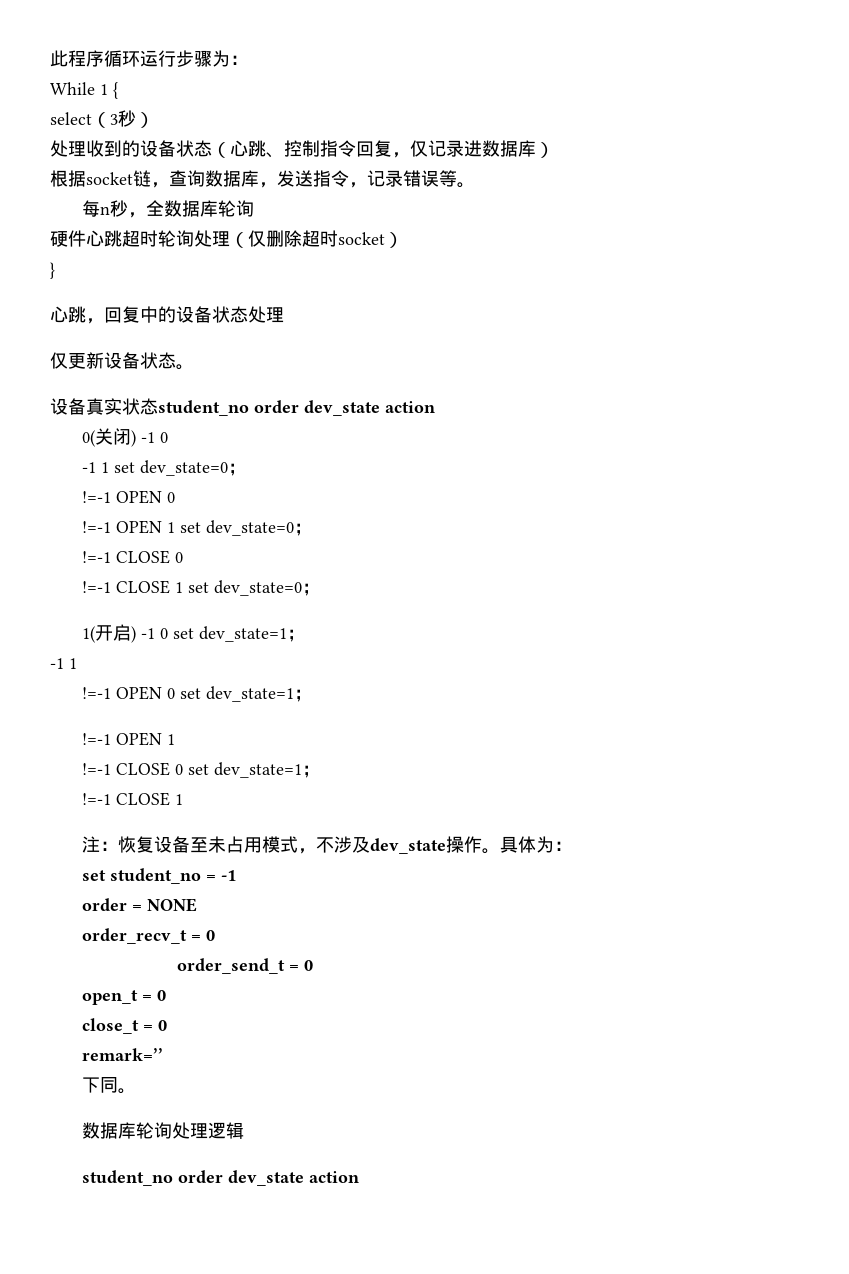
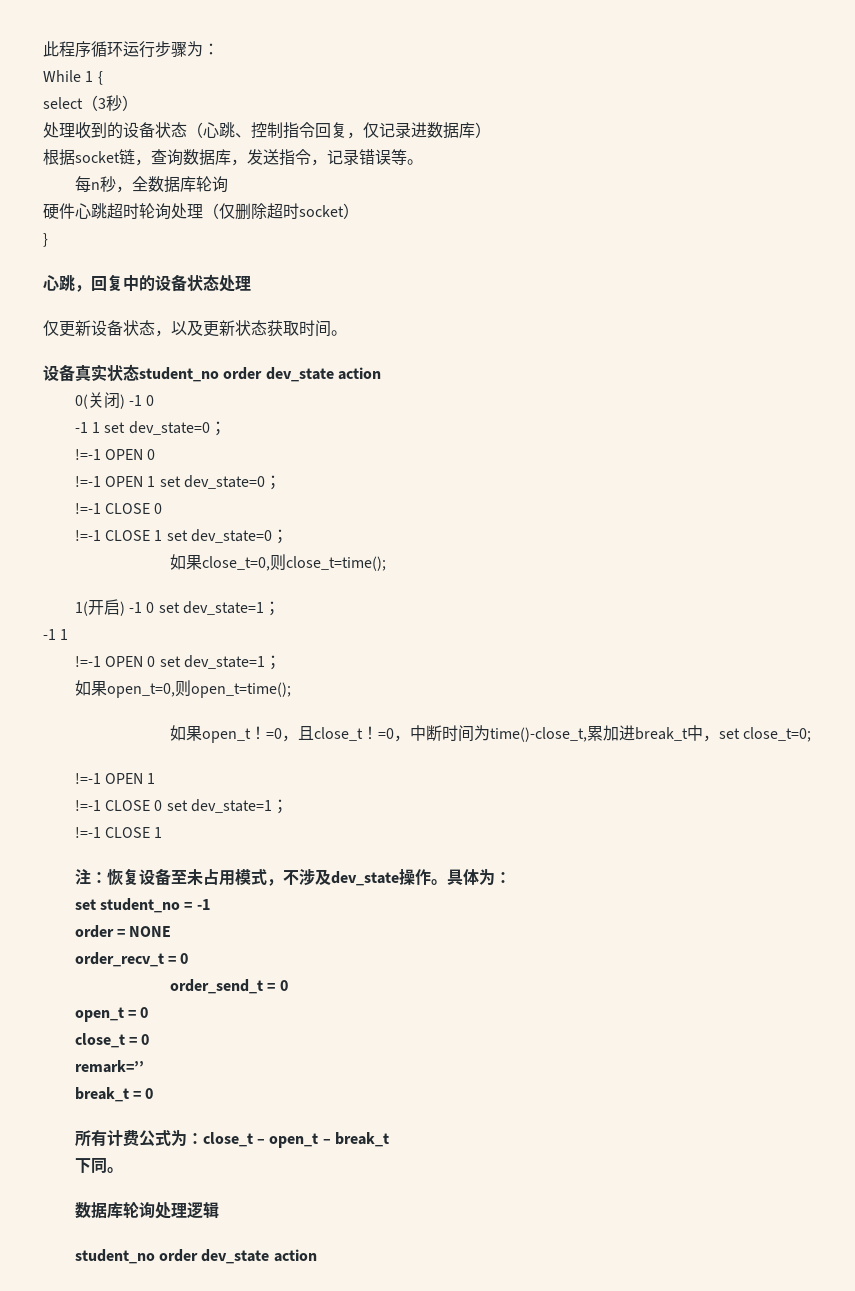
(176, 360) none -> [155,320,331,337] ，以及更新状态获取时间
(320, 589) none -> [170,554,387,571] // 如果close_t=0,则close_t=time();
(312, 695) none -> [74,680,291,698] [170,725,812,743] // 如果open_t=0,则open_t=time(); // 如果open_t！=0，且close_t！=0，中断时间为time()-close_t,累加进break_t中，set close_t=0;
(163, 1054) none -> [74,1087,154,1102] [74,1130,390,1148] // break_t = 0 // 所有计费公式为：close_t – open_t – break_t

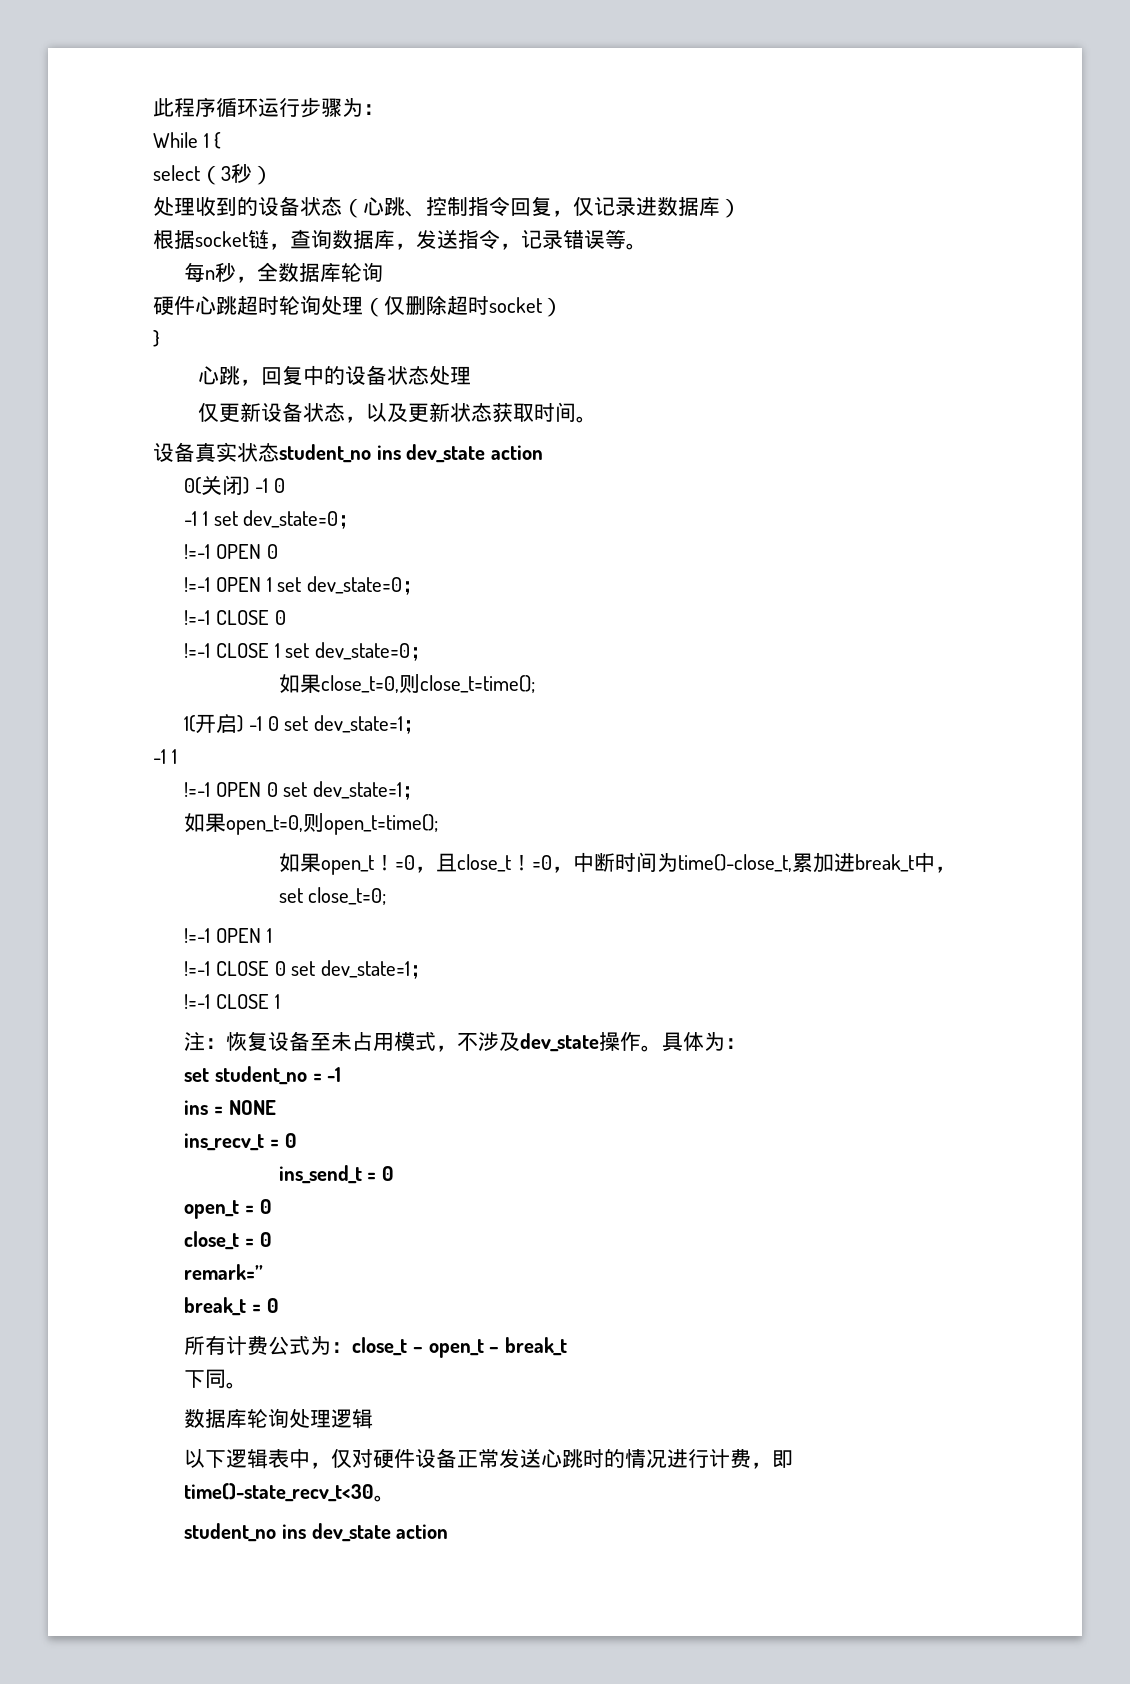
[223,367,263,380] order -> [376,445,401,460] ins
[74,925,114,938] order -> [184,1100,209,1115] ins
[74,952,189,967] [170,979,264,994] order_recv_t = 0 // order_send_t -> [184,1133,297,1151] [278,1165,362,1184] ins_recv_t = 0 // ins_send_t
[74,1249,199,1264] // student_no order -> [184,1448,794,1469] [184,1483,396,1502] [184,1523,307,1542] // 以下逻辑表中，仅对硬件设备正常发送心跳时的情况进行计费，即time()-state_recv_t<30。 // student_no ins

